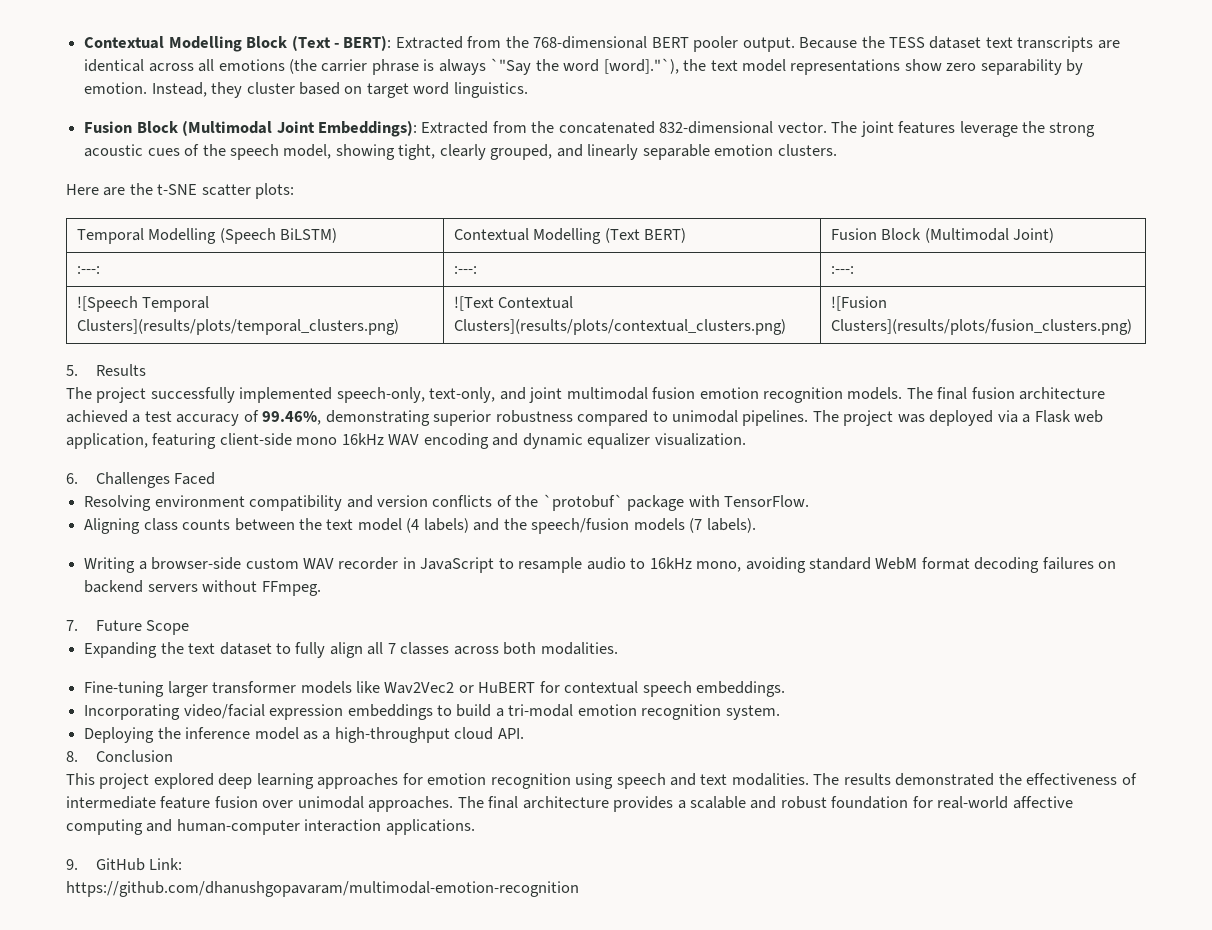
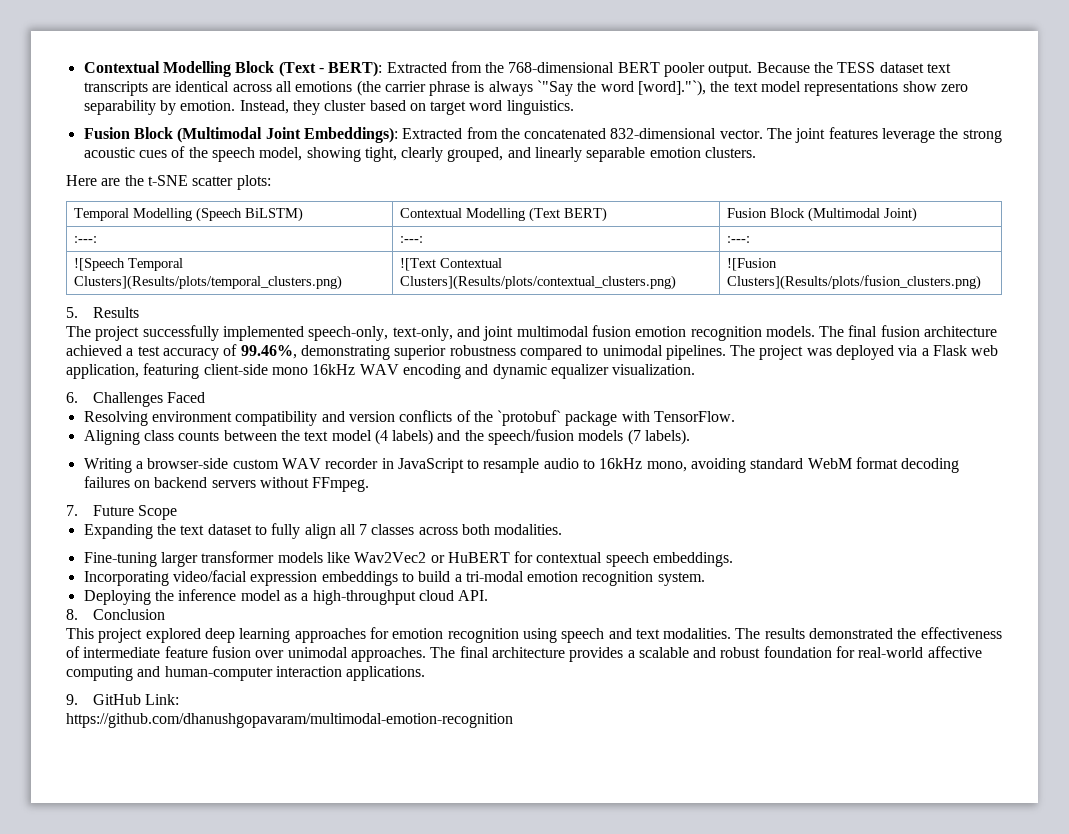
[76,319,399,335] Clusters](results/plots/temporal_clusters.png) -> [74,275,343,290] Clusters](Results/plots/temporal_clusters.png)
[453,319,786,335] Clusters](results/plots/contextual_clusters.png) -> [400,275,677,290] Clusters](Results/plots/contextual_clusters.png)
[830,319,1132,335] Clusters](results/plots/fusion_clusters.png) -> [727,275,982,290] Clusters](Results/plots/fusion_clusters.png)

